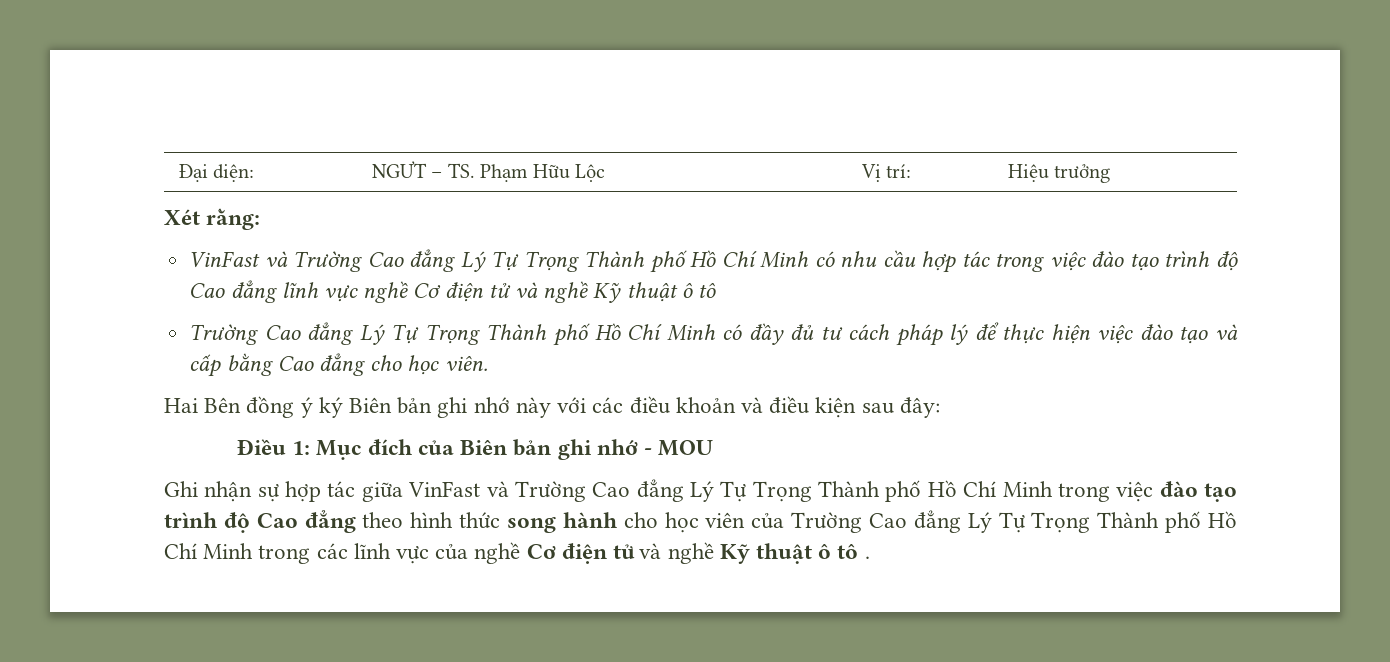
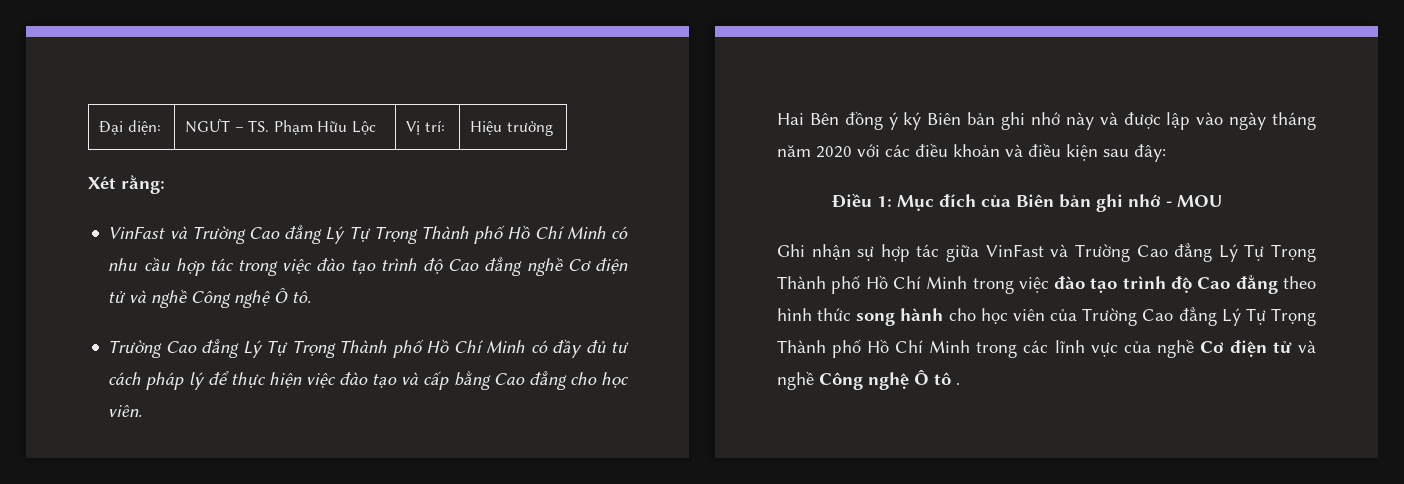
[281,281,717,303] lĩnh vực nghề Cơ điện tử và nghề Kỹ thuật ô tô -> [526,257,628,276] [108,287,312,308] nghề Cơ điện tử và nghề Công nghệ Ô tô.
(551, 407) none -> [1099,112,1316,130] [777,145,852,158] và được lập vào ngày tháng năm 2020
[719,543,832,564] Kỹ thuật ô -> [819,369,929,390] Công nghệ Ô

